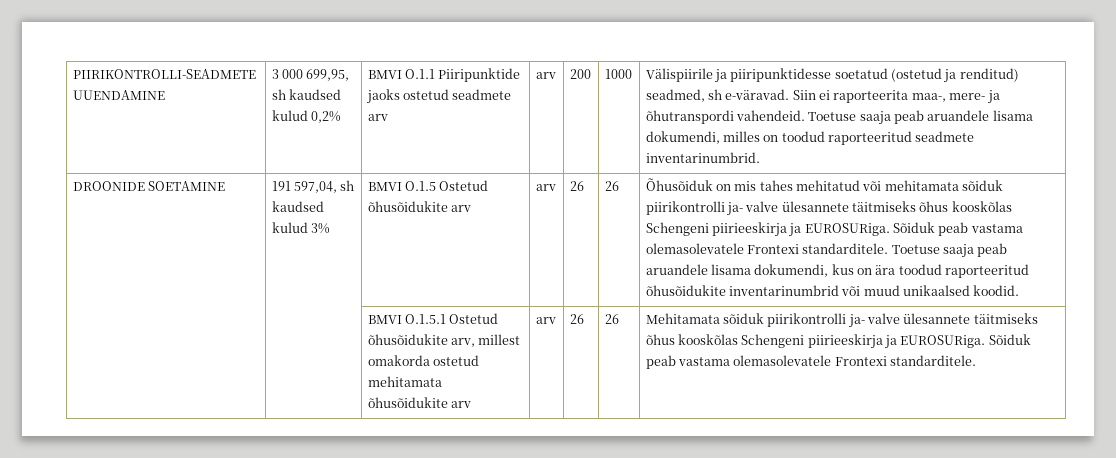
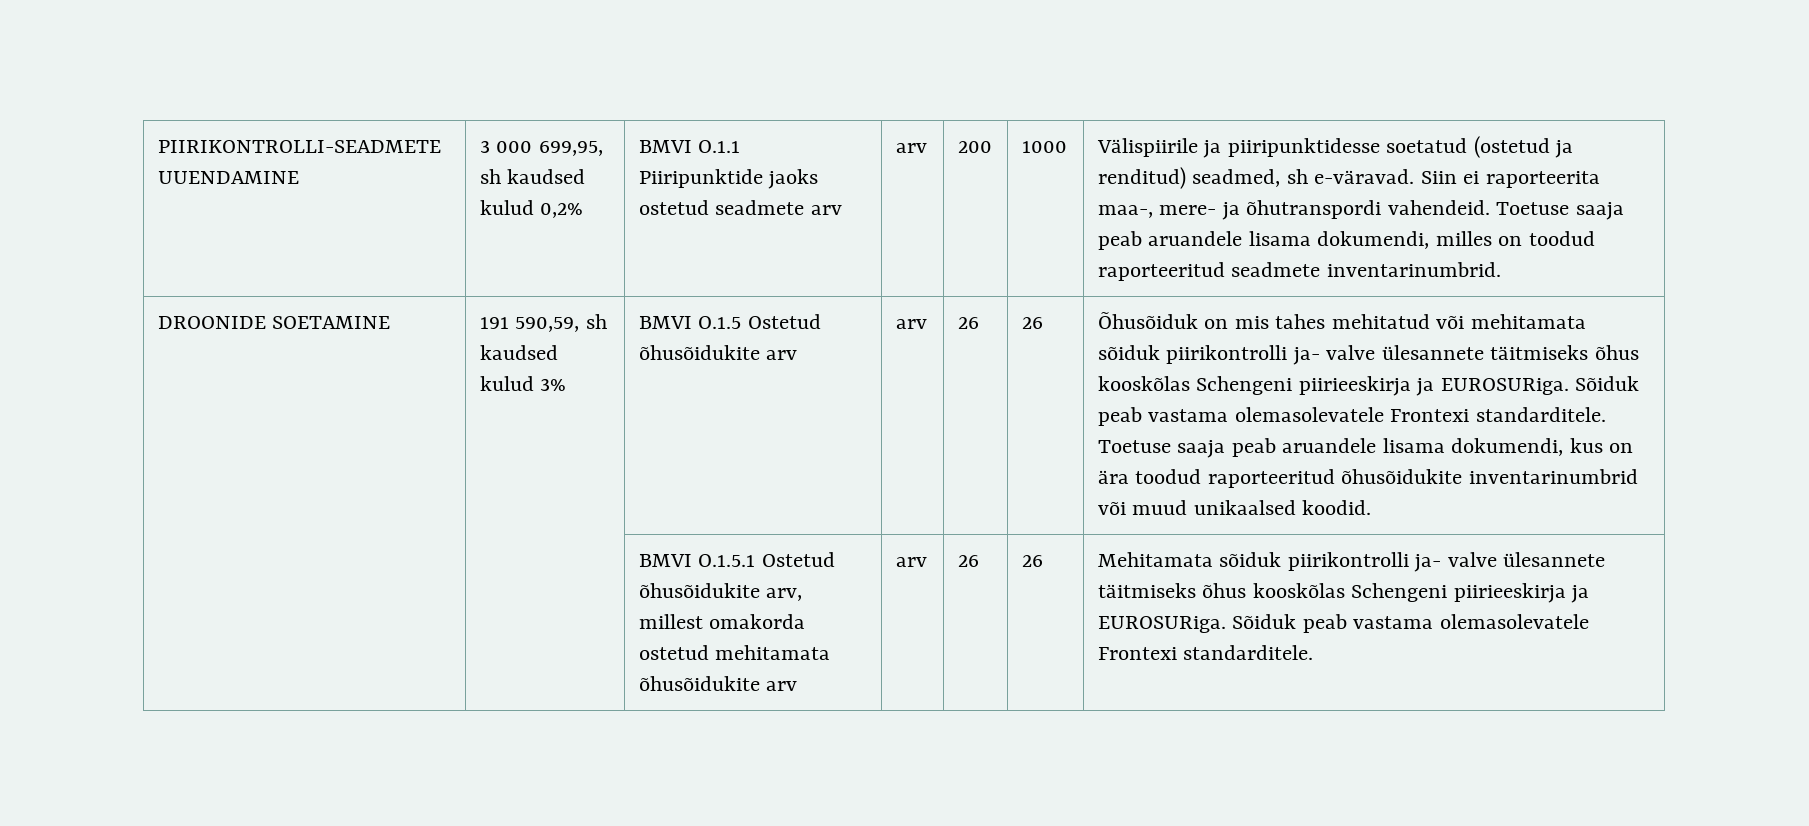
[293,181,337,193] 597,04, -> [515,317,580,332] 590,59,

